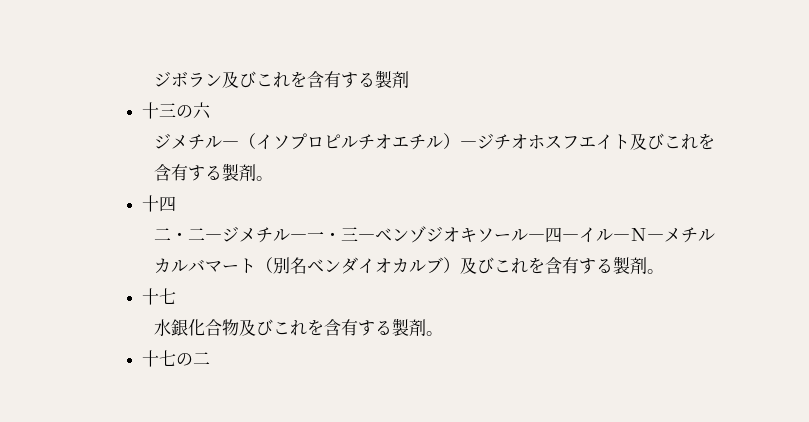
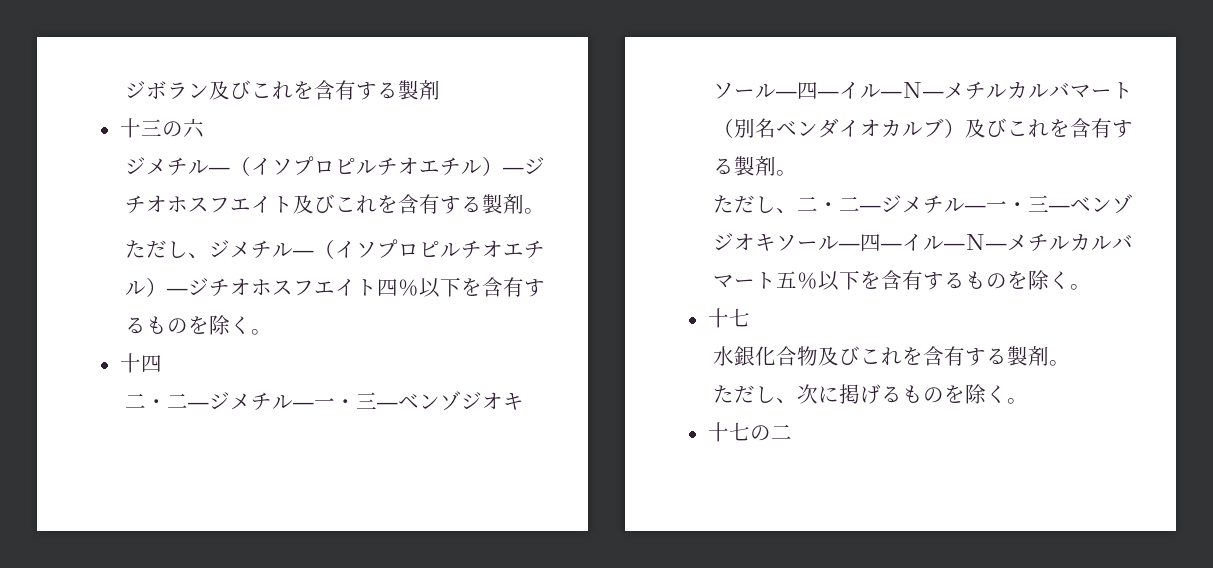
(273, 178) none -> [125,239,546,259] [125,277,546,298] [125,315,273,335] // ただし、ジメチル―（イソプロピルチオエチル）―ジチオホスフエイト四％以下を含有するものを除く。
(664, 271) none -> [713,194,1134,214] [713,233,1134,252] [713,270,1092,291] // ただし、二・二―ジメチル―一・三―ベンゾジオキソール―四―イル―Ｎ―メチルカルバマート五％以下を含有するものを除く。
(443, 333) none -> [713,384,1029,404] // ただし、次に掲げるものを除く。

